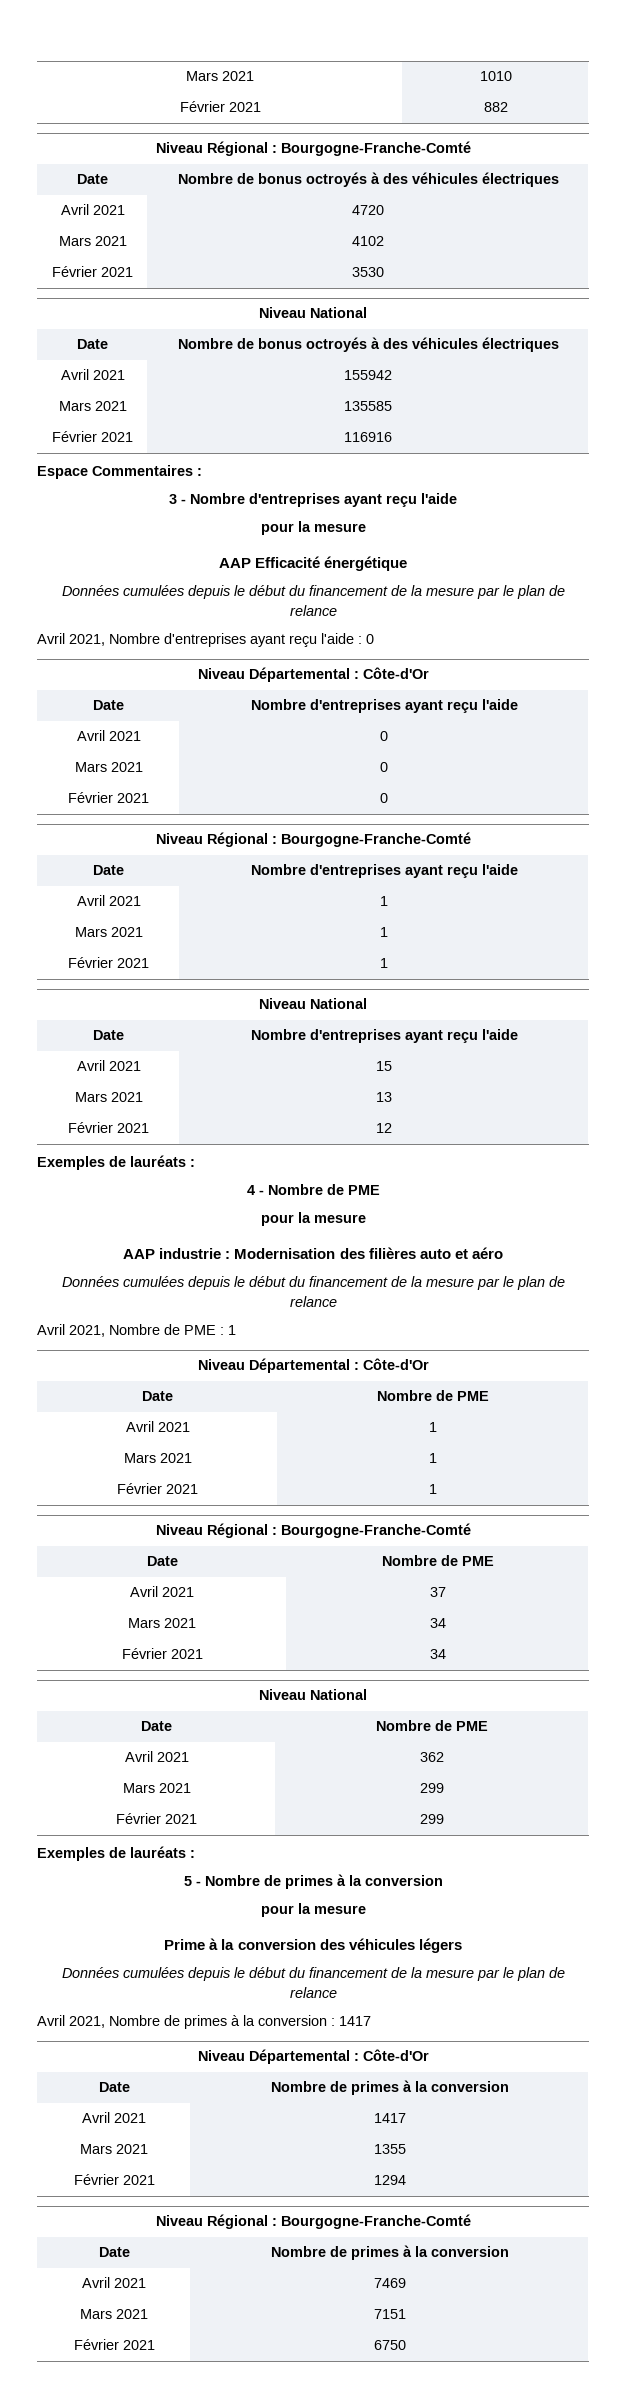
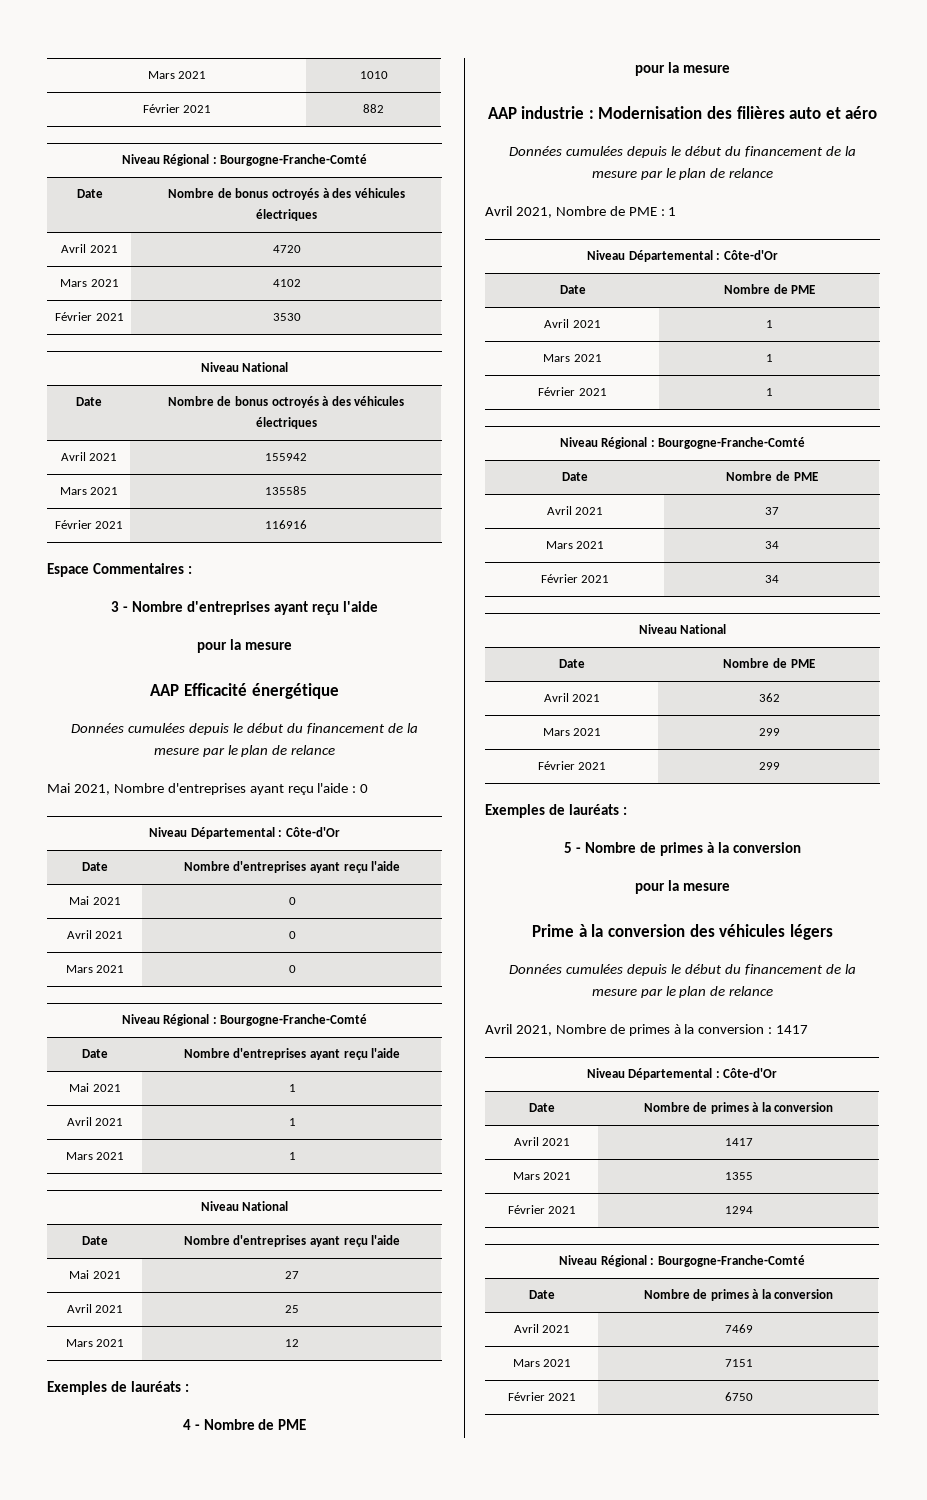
[37,633,65,644] Avril -> [47,783,70,793] Mai
(518, 704) none -> [69,896,121,905] [288,897,296,905] // Mai 2021 | 0
[68,792,149,803] [380,793,389,803] // Février 2021 | 0 -> (296, 969) none
[76,895,141,906] [380,896,389,906] [74,927,143,937] [380,927,389,937] [68,957,149,968] [380,958,389,968] // Avril 2021 | 1 // Mars 2021 | 1 // Février 2021 | 1 -> [69,1083,121,1092] [288,1084,296,1092] [66,1117,124,1126] [288,1118,296,1126] [65,1152,125,1160] [288,1152,296,1160] // Mai 2021 | 1 // Avril 2021 | 1 // Mars 2021 | 1
[76,1060,141,1071] [376,1061,393,1071] [74,1092,143,1102] [376,1092,393,1102] [68,1122,149,1133] // Avril 2021 | 15 // Mars 2021 | 13 // Février 2021 -> [69,1270,121,1279] [285,1271,299,1279] [66,1304,124,1313] [285,1305,299,1313] [65,1339,125,1347] // Mai 2021 | 27 // Avril 2021 | 25 // Mars 2021

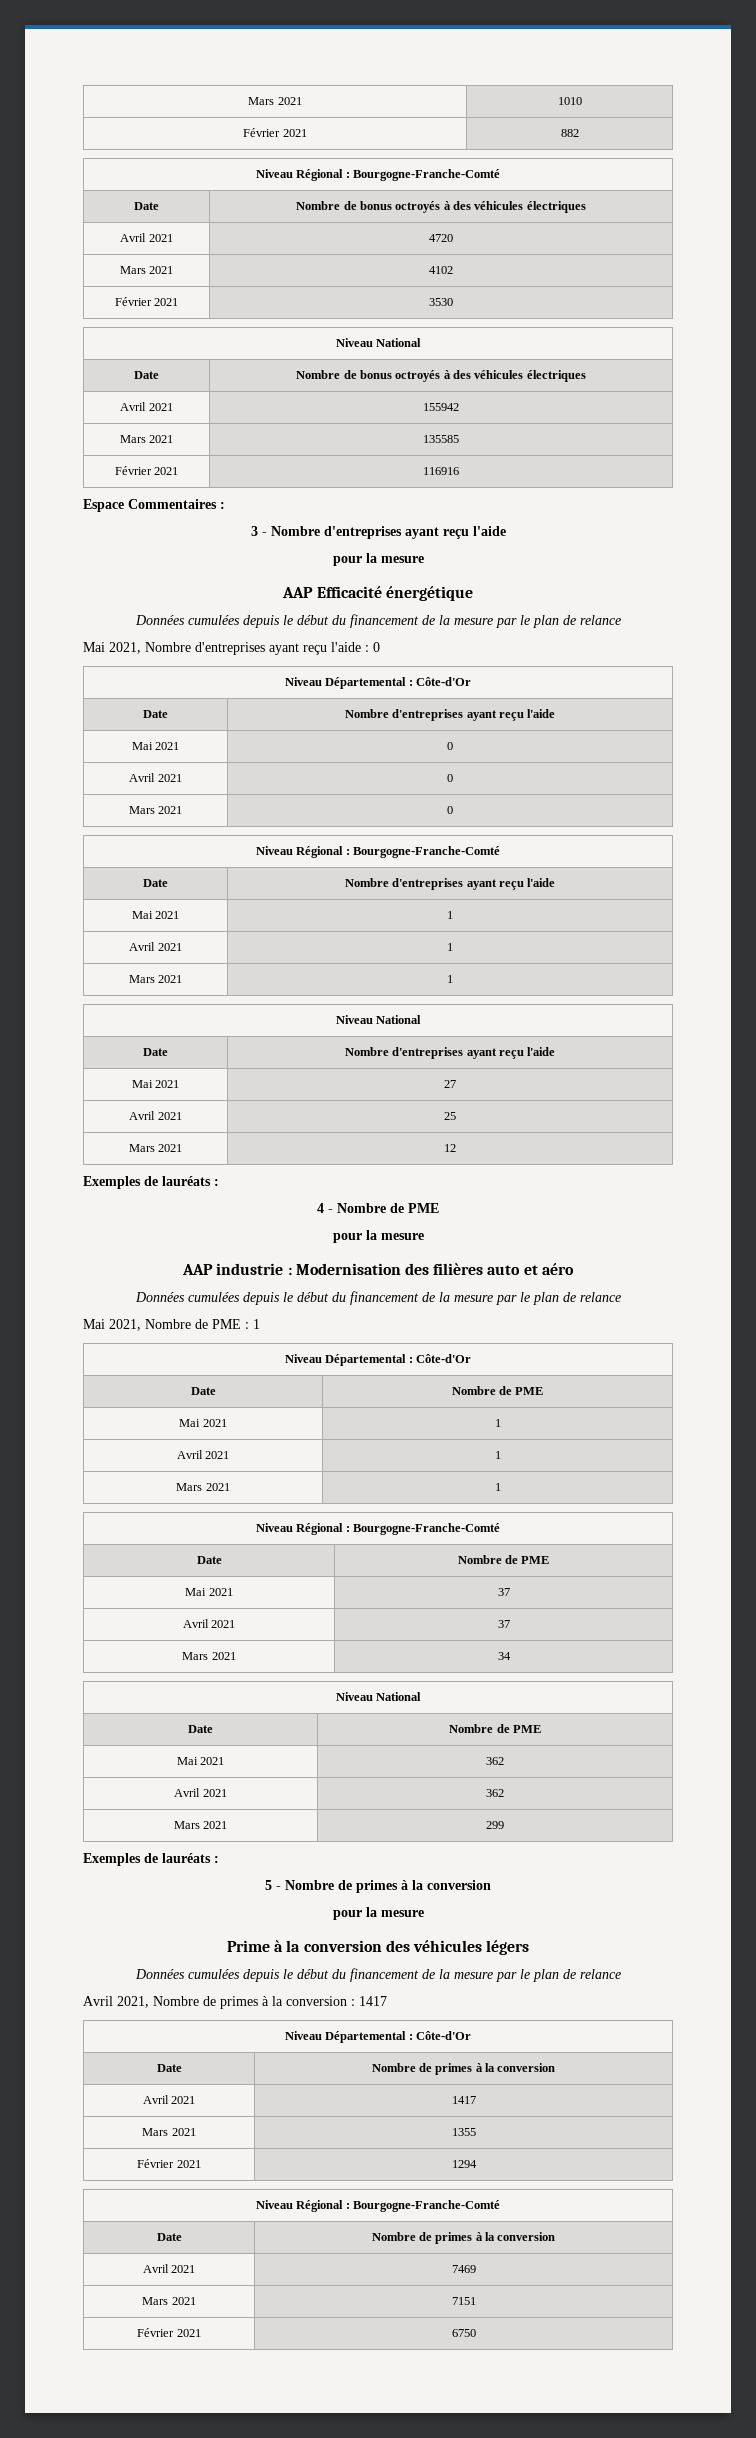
[485,206,512,216] Avril -> [83,1319,105,1329] Mai
[544,319,601,328] [766,320,773,328] [543,354,602,362] [766,354,773,362] [538,387,607,396] [766,388,773,396] // Avril 2021 | 1 // Mars 2021 | 1 // Février 2021 | 1 -> [179,1419,227,1427] [494,1419,501,1427] [176,1450,230,1459] [494,1451,501,1459] [176,1483,230,1491] [494,1483,501,1491] // Mai 2021 | 1 // Avril 2021 | 1 // Mars 2021 | 1
(818, 476) none -> [185,1588,233,1596] [497,1588,510,1596] // Mai 2021 | 37
[540,574,610,583] [765,575,779,583] // Février 2021 | 34 -> (511, 1656) none
(815, 663) none -> [176,1757,225,1765] [486,1757,504,1765] // Mai 2021 | 362
[537,761,607,770] [758,762,780,770] // Février 2021 | 299 -> (504, 1825) none

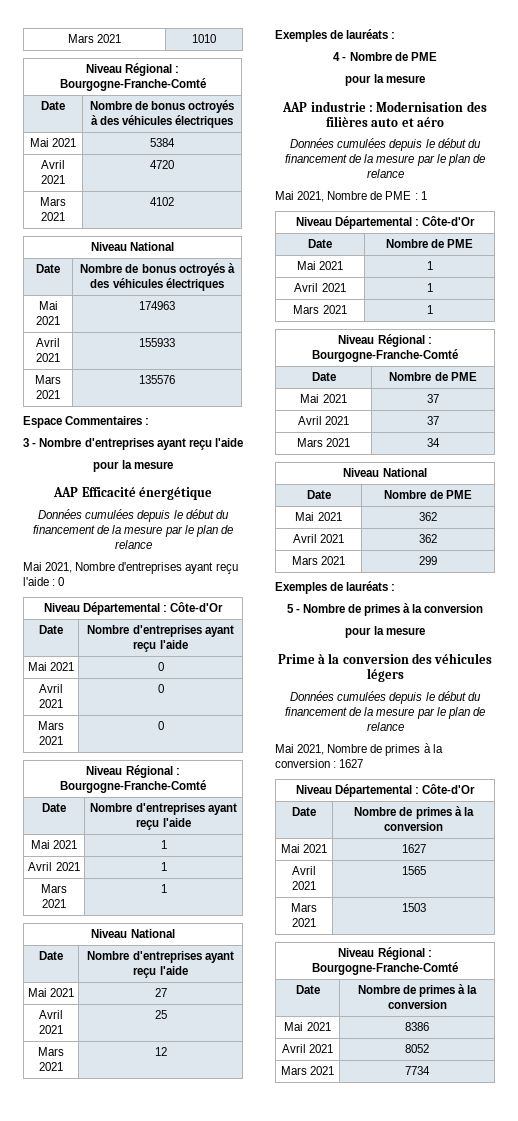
[243,128,307,137] [560,129,579,137] // Février 2021 | 882 -> (216, 38) none
(586, 207) none -> [29,138,77,147] [150,138,175,147] // Mai 2021 | 5384
[114,297,179,306] [429,298,453,306] // Février 2021 | 3530 -> (174, 201) none
[120,402,173,411] [423,403,459,411] [119,435,174,443] [423,435,459,443] [114,466,179,475] [423,467,459,475] // Avril 2021 | 155942 // Mars 2021 | 135585 // Février 2021 | 116916 -> [38,301,58,310] [36,316,60,325] [139,301,175,310] [36,338,60,347] [36,353,60,362] [139,338,175,347] [35,375,61,384] [36,390,60,399] [139,375,175,384] // Mai 2021 | 174963 // Avril 2021 | 155933 // Mars 2021 | 135576
[83,1996,113,2006] Avril -> [275,744,294,753] Mai
[359,1996,387,2006] 1417 -> [339,759,364,768] 1627
[142,2095,196,2104] [451,2096,476,2104] [142,2128,196,2136] [451,2128,476,2136] [137,2159,201,2168] [451,2160,477,2168] // Avril 2021 | 1417 // Mars 2021 | 1355 // Février 2021 | 1294 -> [280,844,328,853] [401,844,426,853] [292,866,316,875] [292,881,316,890] [401,866,426,875] [291,903,317,912] [292,918,316,927] [401,903,426,912] // Mai 2021 | 1627 // Avril 2021 | 1565 // Mars 2021 | 1503
[142,2264,196,2273] [451,2265,476,2273] [142,2297,196,2305] [451,2297,476,2305] [137,2328,201,2337] [451,2329,476,2337] // Avril 2021 | 7469 // Mars 2021 | 7151 // Février 2021 | 6750 -> [284,1022,331,1031] [405,1022,429,1031] [281,1044,334,1053] [405,1044,429,1053] [280,1066,335,1075] [405,1066,430,1075] // Mai 2021 | 8386 // Avril 2021 | 8052 // Mars 2021 | 7734

